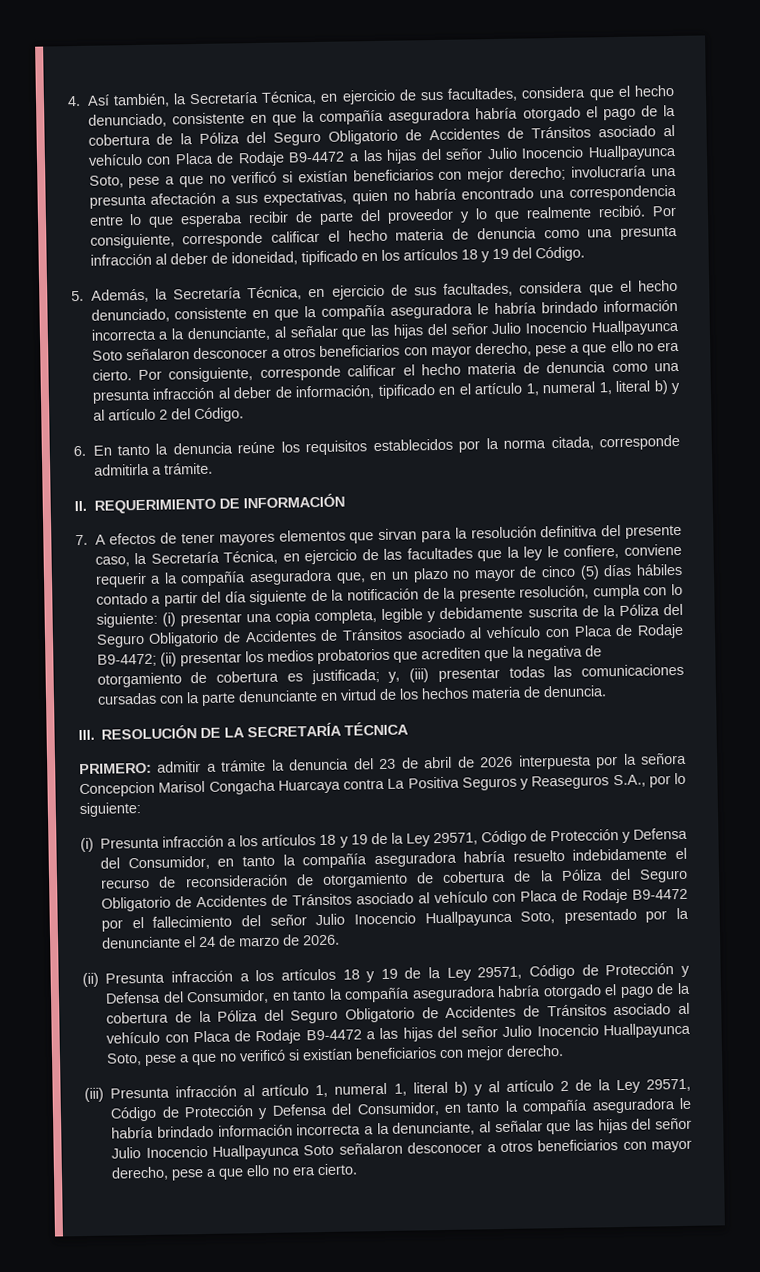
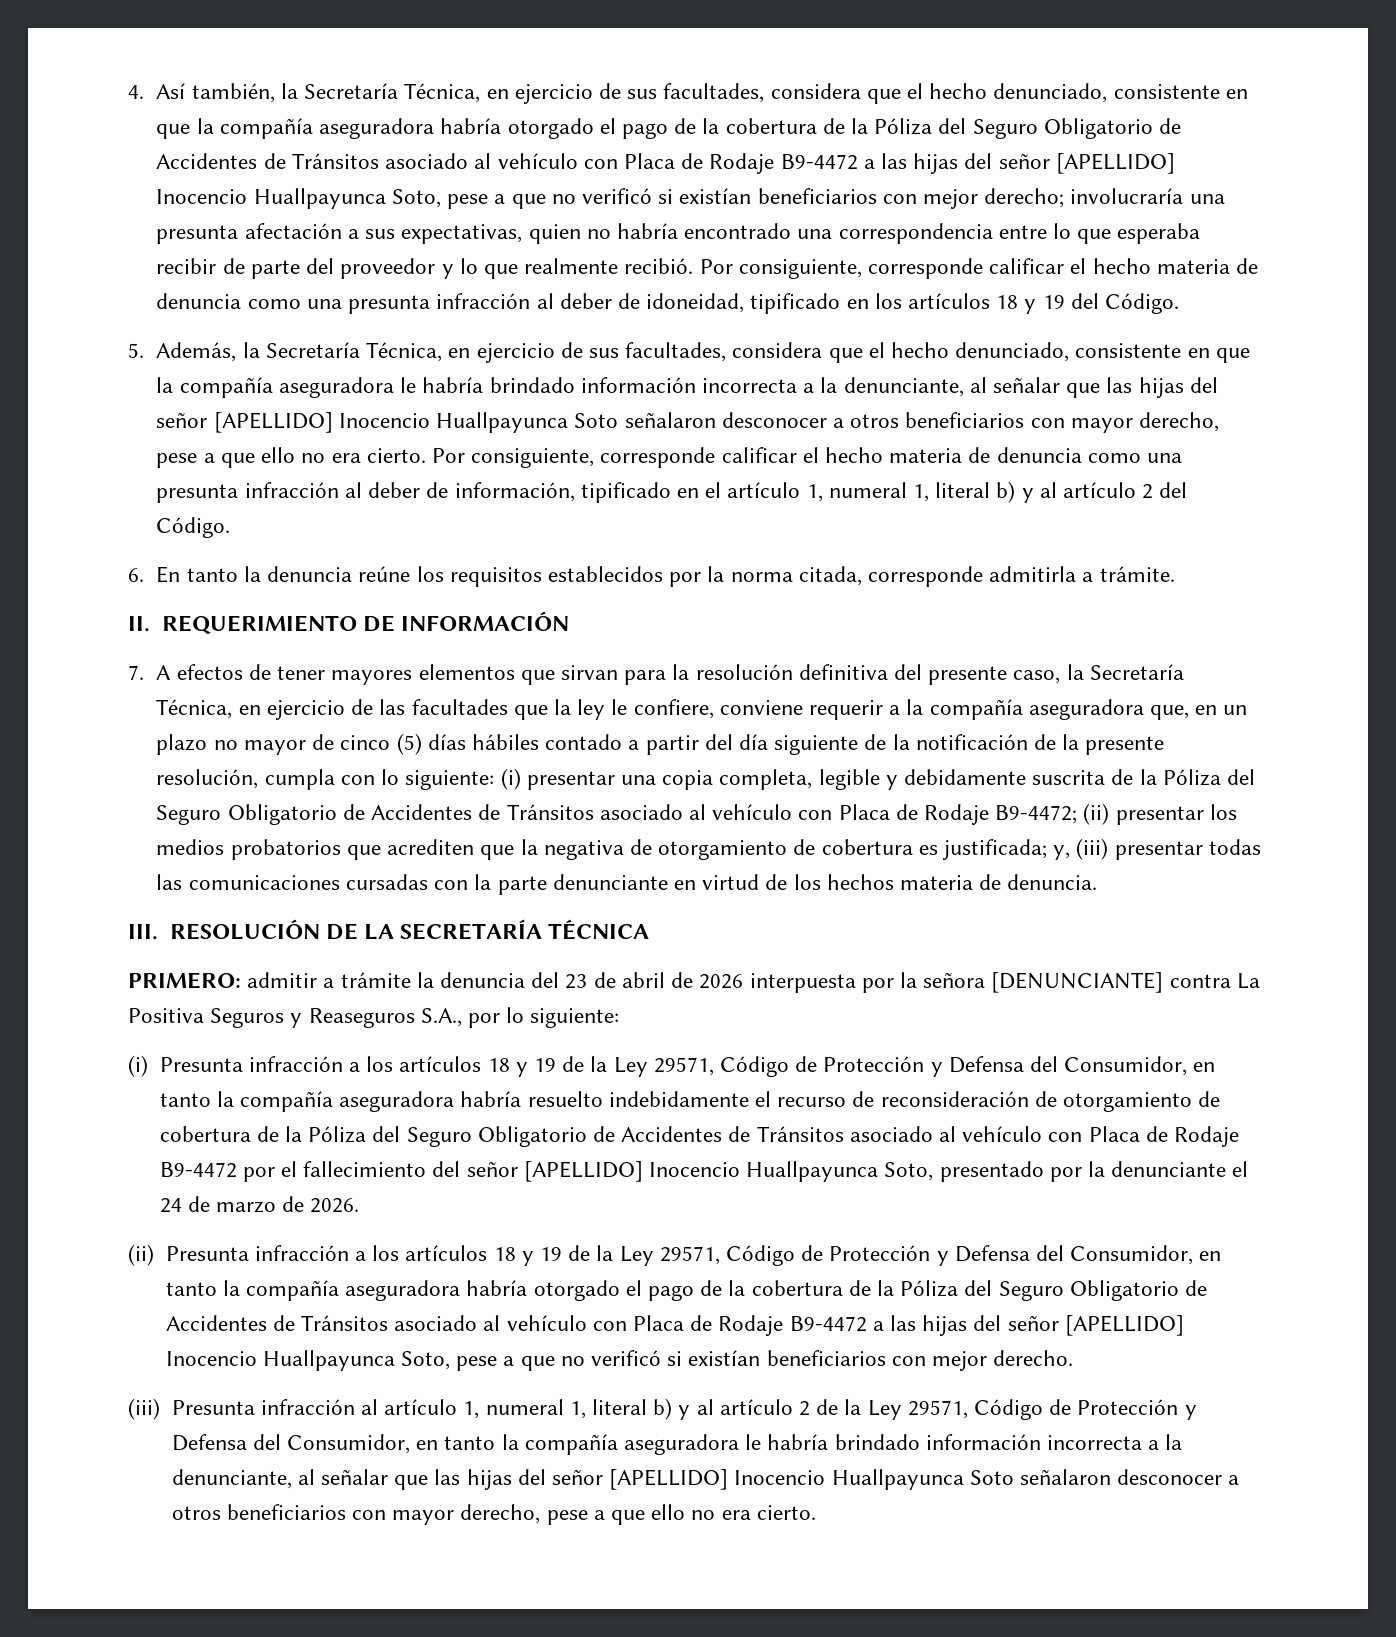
[486,147,518,160] Julio -> [1055,153,1175,174] [APELLIDO]
[491,322,522,335] Julio -> [213,412,333,433] [APELLIDO]
[79,779,341,798] Concepcion Marisol Congacha Huarcaya -> [991,972,1164,993] [DENUNCIANTE]
[315,913,346,926] Julio -> [523,1161,643,1182] [APELLIDO]
[502,1025,533,1037] Julio -> [1064,1315,1184,1336] [APELLIDO]
[111,1147,142,1159] Julio -> [609,1469,729,1490] [APELLIDO]

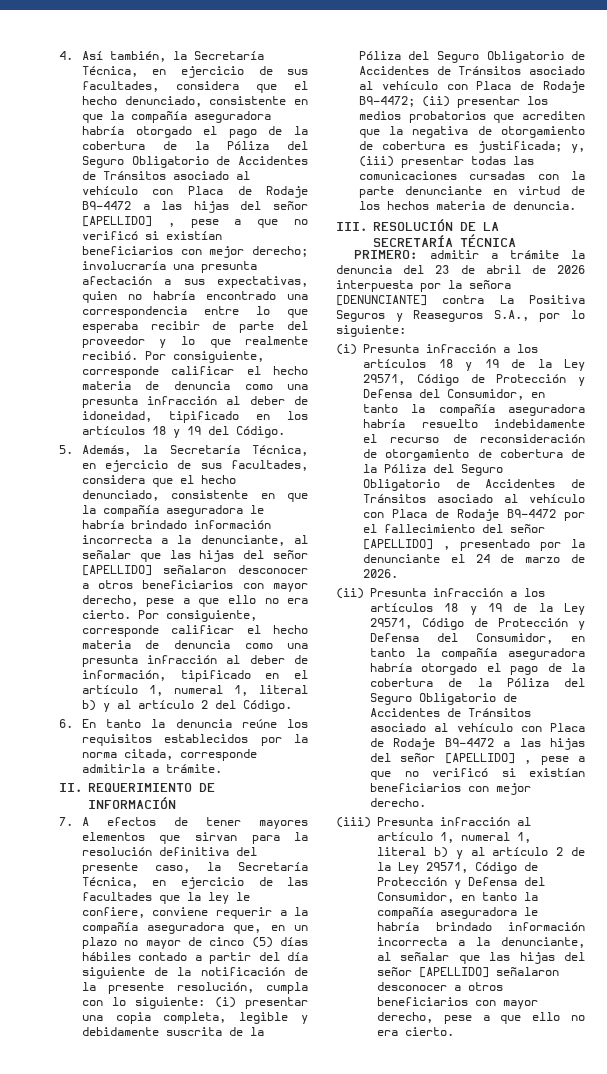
[156,188,441,209] Inocencio Huallpayunca Soto, -> [167,222,175,227] ,
[338,412,619,433] Inocencio Huallpayunca Soto -> (152, 570) none
[648,1161,934,1182] Inocencio Huallpayunca Soto, -> [443,545,450,550] ,
[165,1350,450,1371] Inocencio Huallpayunca Soto, -> [524,759,532,764] ,
[734,1469,1014,1490] Inocencio Huallpayunca Soto -> (489, 972) none

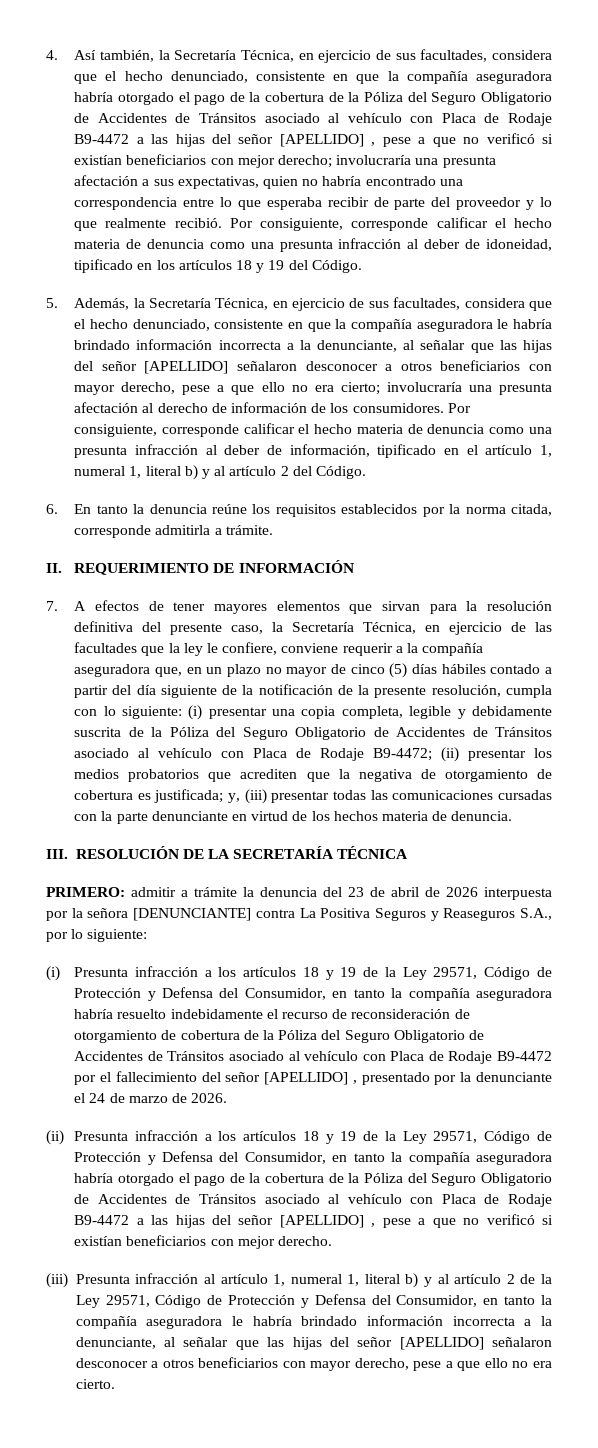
[81,610,131,619] cierto. -> [340,382,552,395] [74,402,444,413] cierto; involucraría una presunta afectación al derecho de información de los consumidores.

